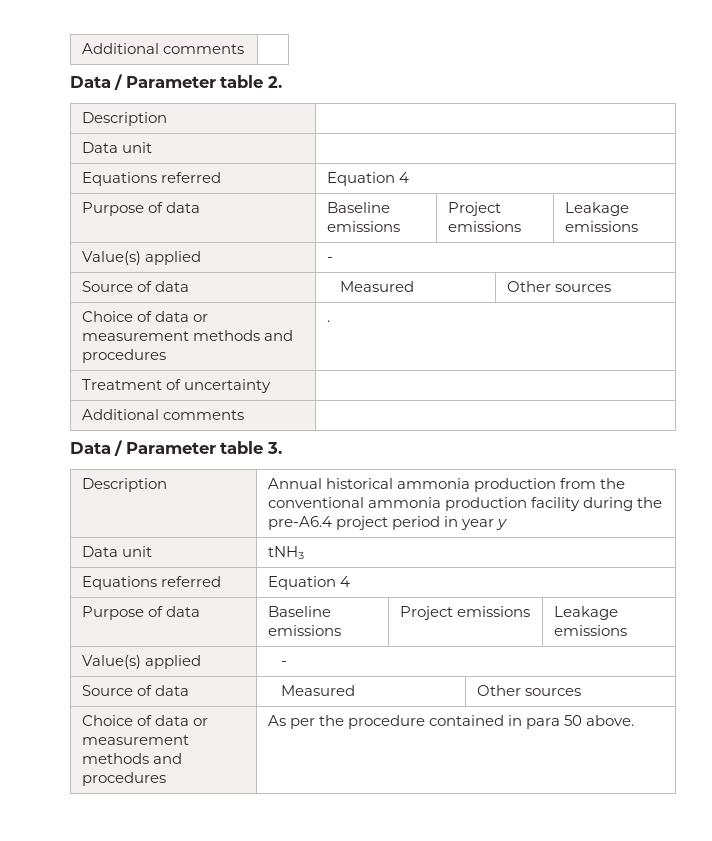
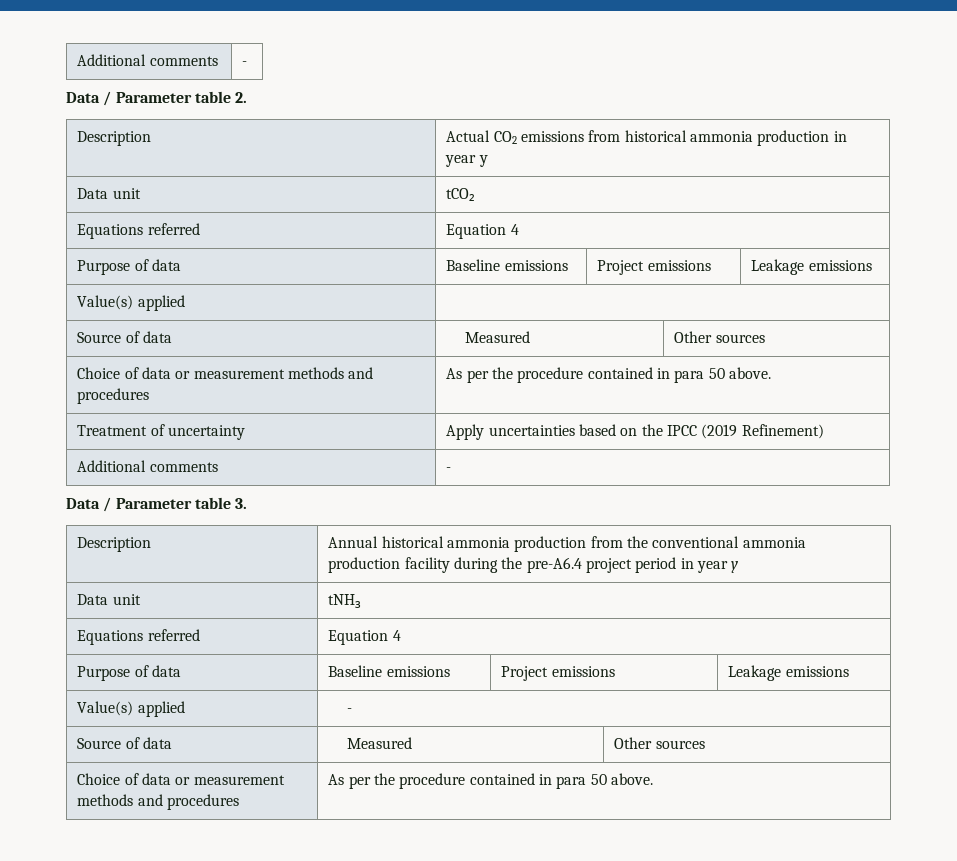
[81,43,244,54] Additional comments | -> [77,54,218,66] [242,61,248,66] Additional comments | -
[81,142,152,153] // Data unit | -> [446,130,847,146] [445,155,488,167] [77,188,141,199] [446,188,476,201] Actual CO2 emissions from historical ammonia production in year y // Data unit | tCO₂
[326,257,333,262] - -> (185, 303) none
[326,320,330,322] [81,379,271,393] [81,409,244,420] . // Treatment of uncertainty | // Additional comments | -> [446,367,771,383] [77,424,246,440] [446,424,824,440] [77,460,218,472] [446,467,452,472] As per the procedure contained in para 50 above. // Treatment of uncertainty | Apply uncertainties based on the IPCC (2019 Refinement) // Additional comments | -

